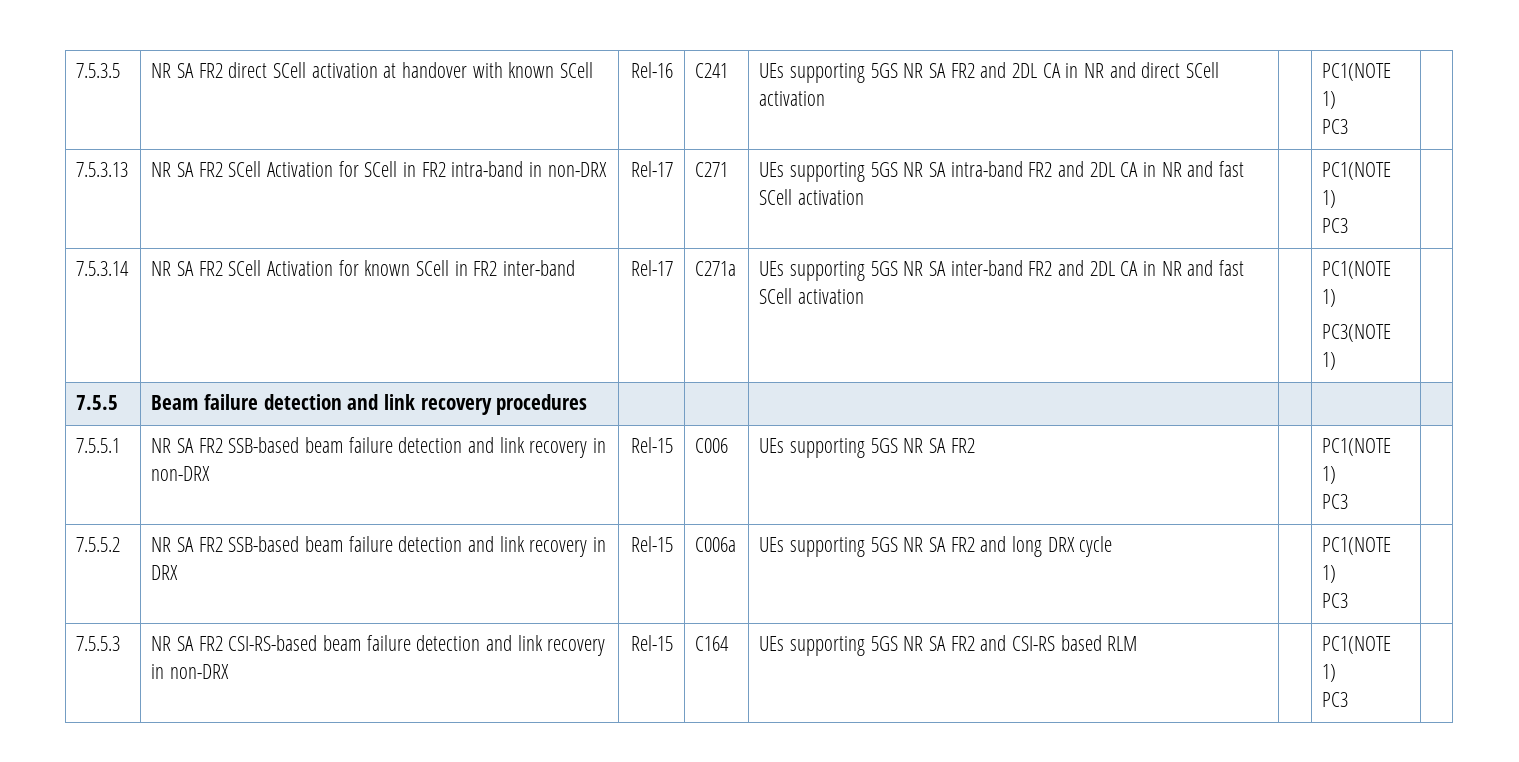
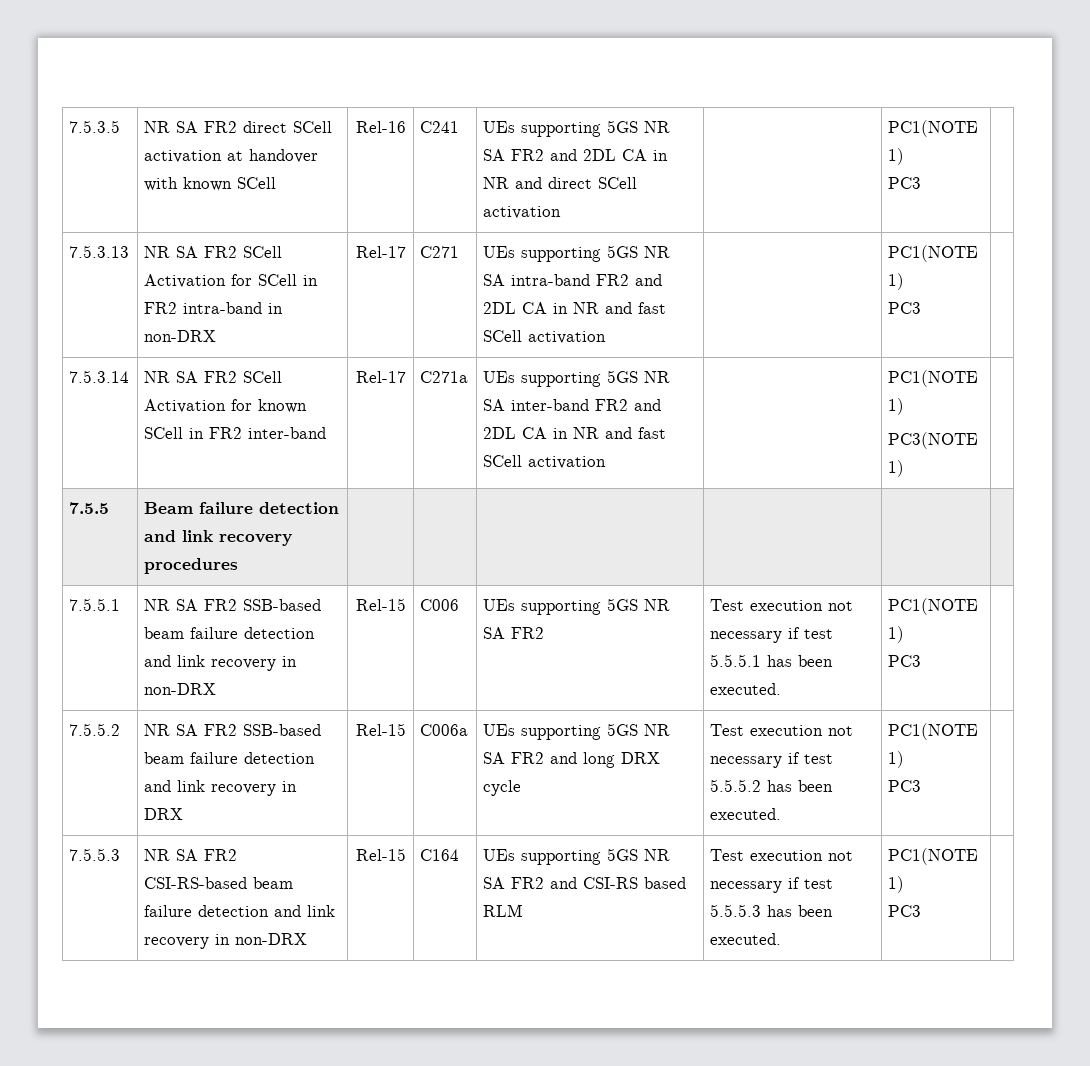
(975, 445) none -> [710,599,854,611] [710,627,834,643] [710,654,834,667] [710,683,782,695] Test execution not necessary if test 5.5.5.1 has been executed.
(1113, 546) none -> [710,724,854,736] [710,752,834,768] [710,779,834,792] [710,808,782,820] Test execution not necessary if test 5.5.5.2 has been executed.
(1138, 643) none -> [710,849,854,861] [710,877,834,893] [710,904,834,917] [710,933,782,945] Test execution not necessary if test 5.5.5.3 has been executed.

